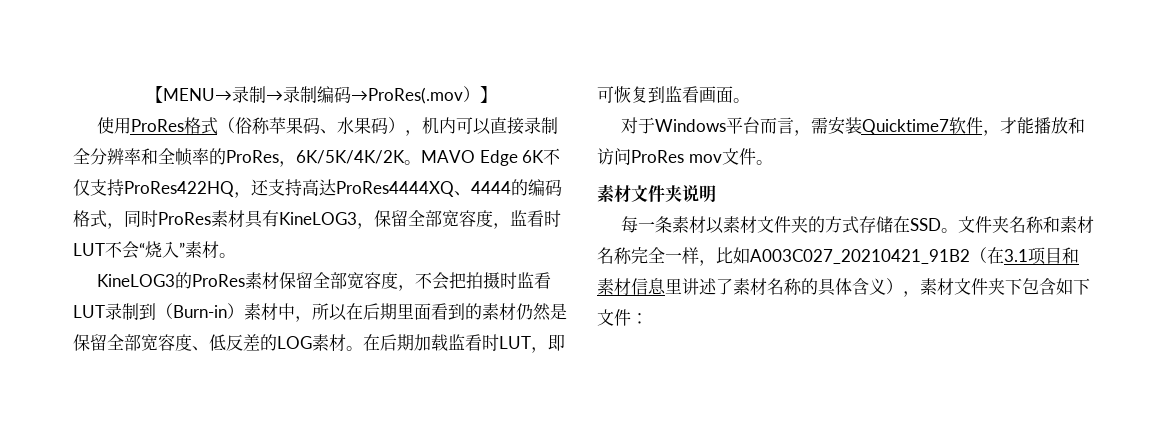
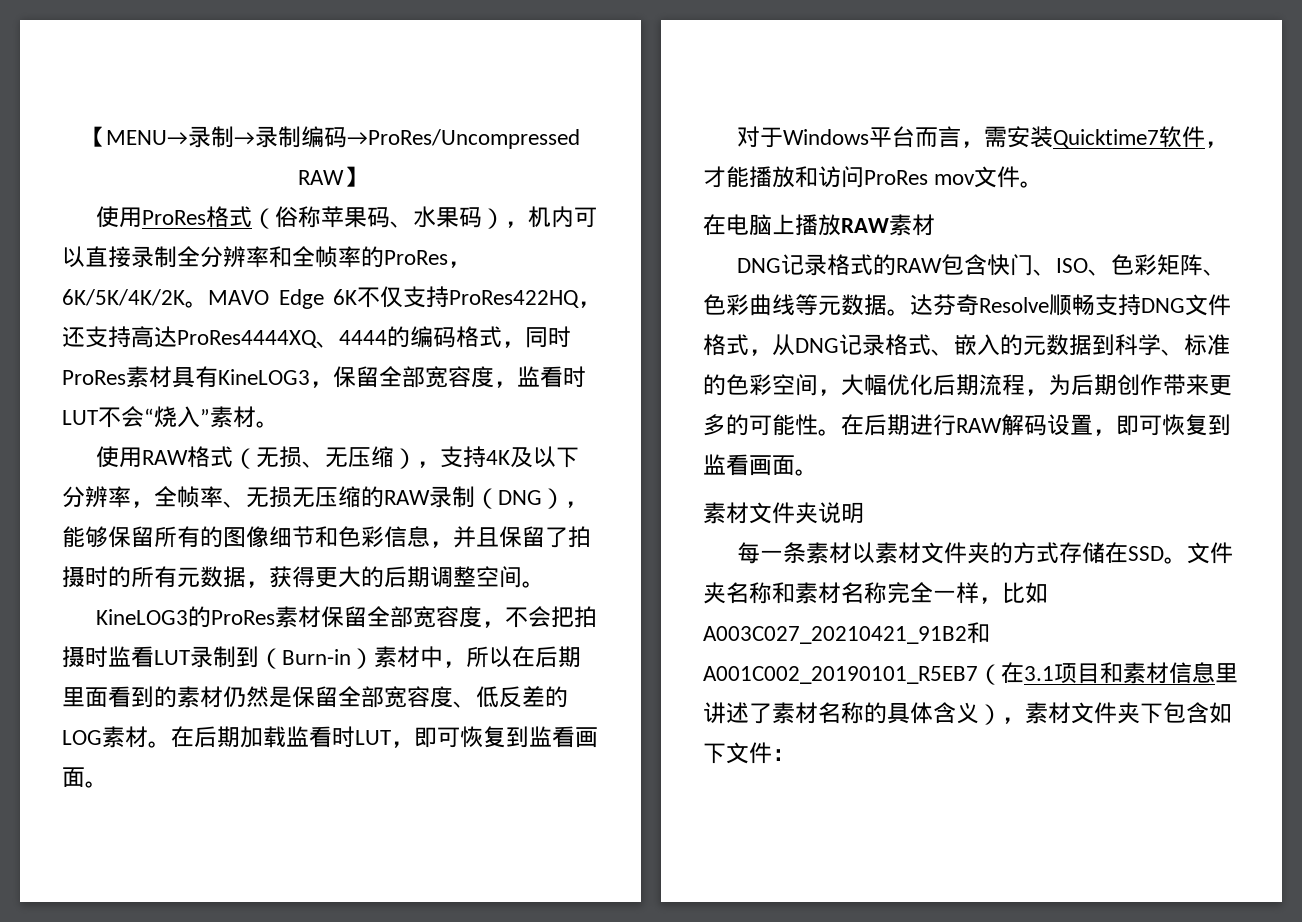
[351,86,480,104] →ProRes(.mov） -> [347,129,580,149] [297,170,344,185] →ProRes/Uncompressed RAW
(236, 255) none -> [96,446,580,469] [62,486,588,509] [62,526,591,548] [62,566,545,588] // 使用RAW格式（无损、无压缩），支持4K及以下分辨率，全帧率、无损无压缩的RAW录制（DNG），能够保留所有的图像细节和色彩信息，并且保留了拍摄时的所有元数据，获得更大的后期调整空间。
(773, 162) none -> [703,214,935,236] [737,254,1227,276] [703,294,1231,316] [703,334,1230,356] [703,374,1232,396] [703,414,1231,436] [703,454,818,476] // 在电脑上播放RAW素材 // DNG记录格式的RAW包含快门、ISO、色彩矩阵、色彩曲线等元数据。达芬奇Resolve顺畅支持DNG文件格式，从DNG记录格式、嵌入的元数据到科学、标准的色彩空间，大幅优化后期流程，为后期创作带来更多的可能性。在后期进行RAW解码设置，即可恢复到监看画面。
(970, 256) none -> [967,622,990,644] [703,666,978,684] 和A001C002_20190101_R5EB7

